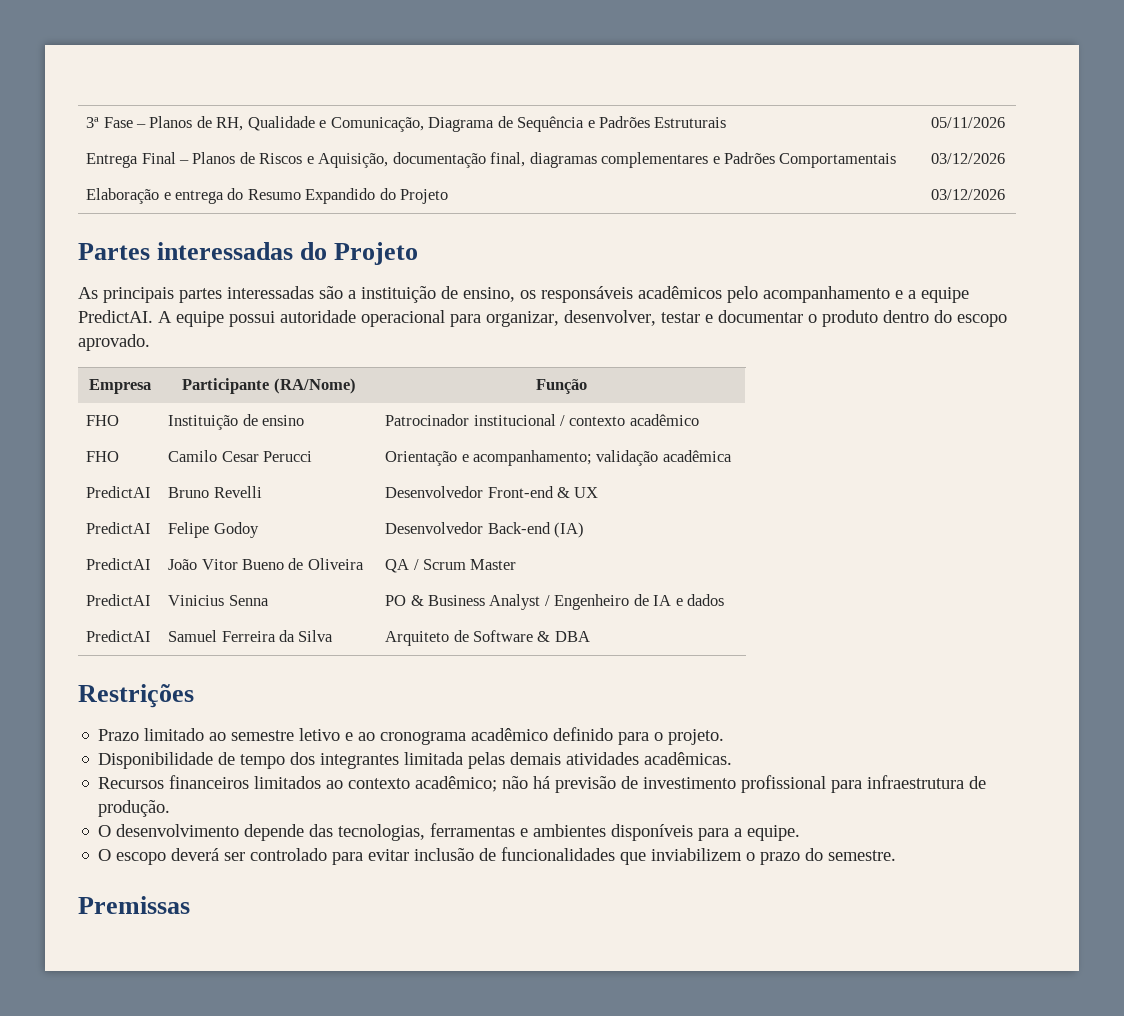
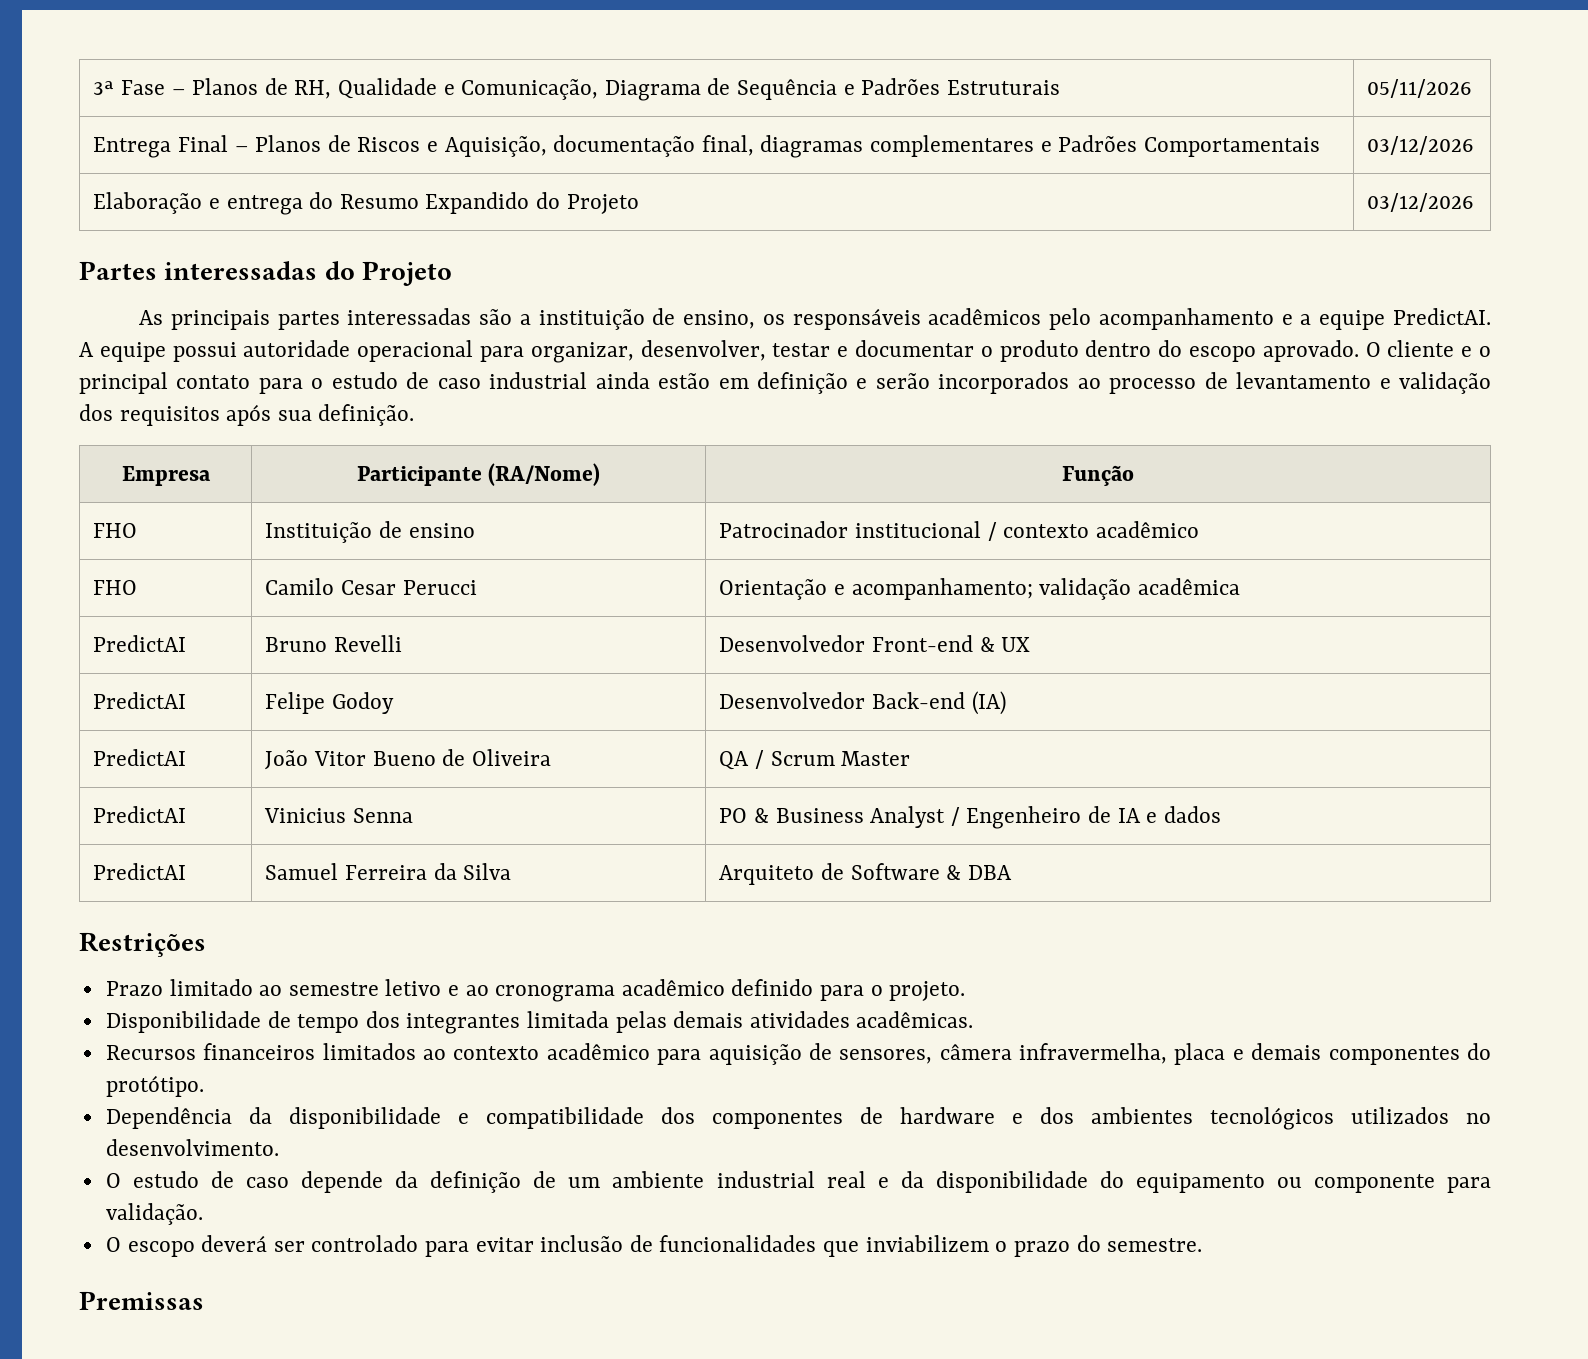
(150, 342) none -> [1365,340,1491,357] [79,372,1492,394] [79,404,415,426] O cliente e o principal contato para o estudo de caso industrial ainda estão em definição e serão incorporados ao processo de levantamento e validação dos requisitos após sua definição.
[415,775,987,793] [98,800,171,817] [98,823,801,841] acadêmico; não há previsão de investimento profissional para infraestrutura de produção. // O desenvolvimento depende das tecnologias, ferramentas e ambientes disponíveis para a equipe. -> [546,1043,1491,1065] [105,1075,204,1097] [105,1107,1491,1130] [105,1139,279,1156] [105,1171,1492,1193] [105,1203,203,1225] acadêmico para aquisição de sensores, câmera infravermelha, placa e demais componentes do protótipo. // Dependência da disponibilidade e compatibilidade dos componentes de hardware e dos ambientes tecnológicos utilizados no desenvolvimento. // O estudo de caso depende da definição de um ambiente industrial real e da disponibilidade do equipamento ou componente para validação.

